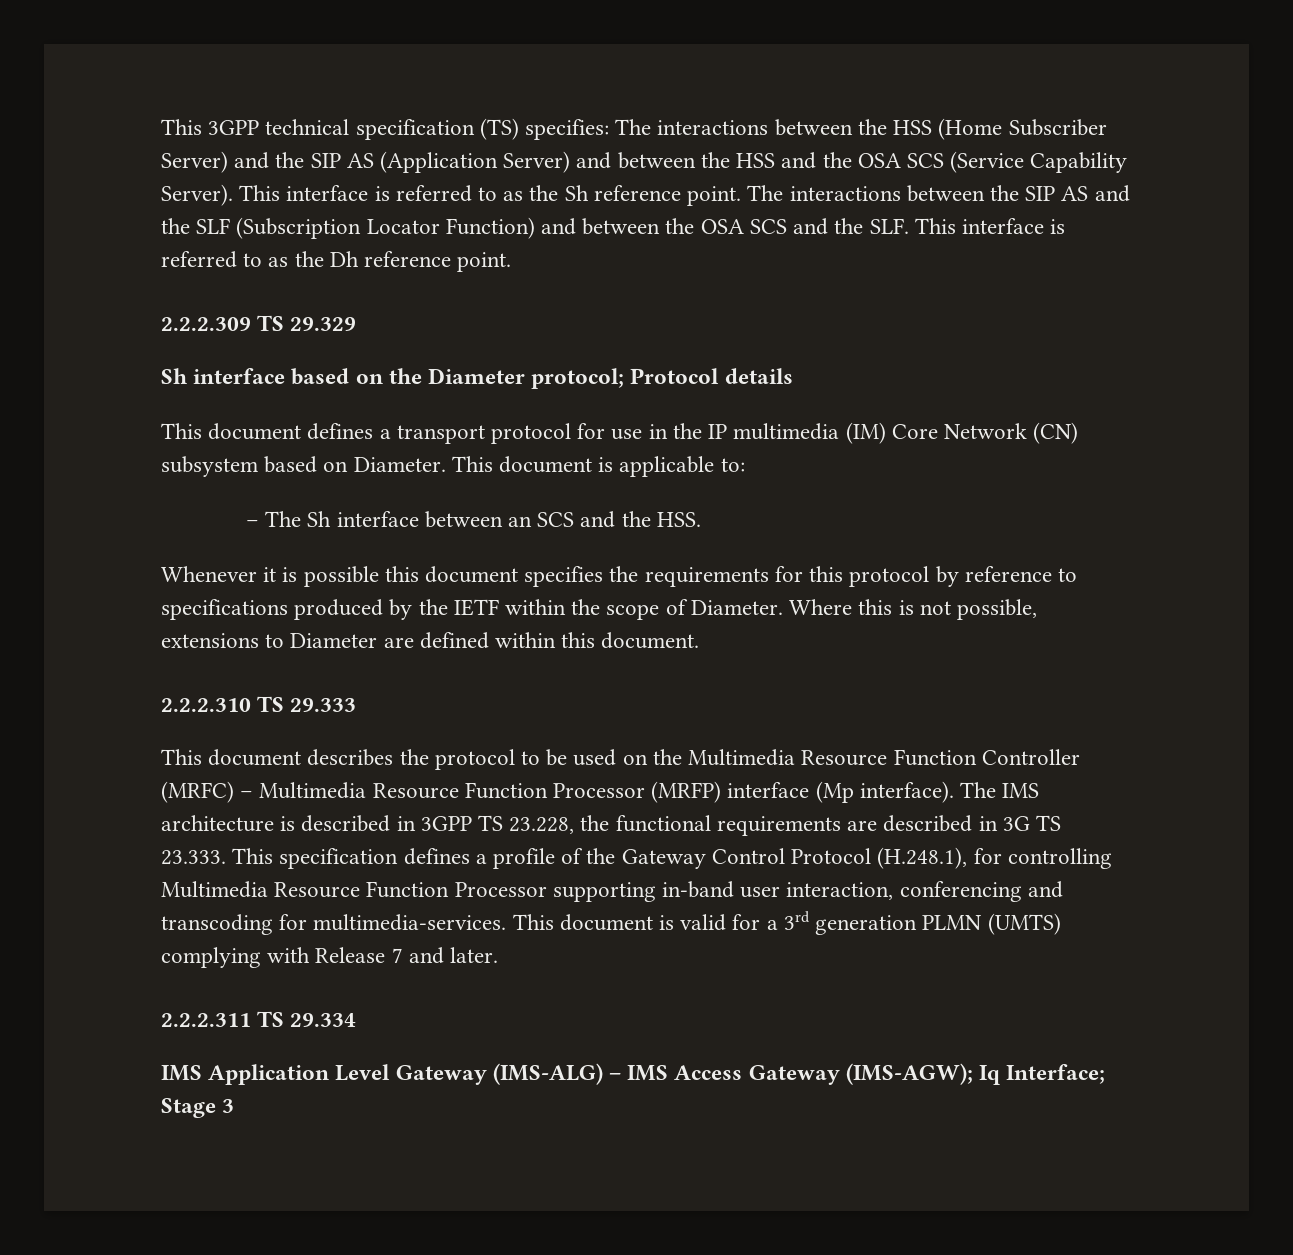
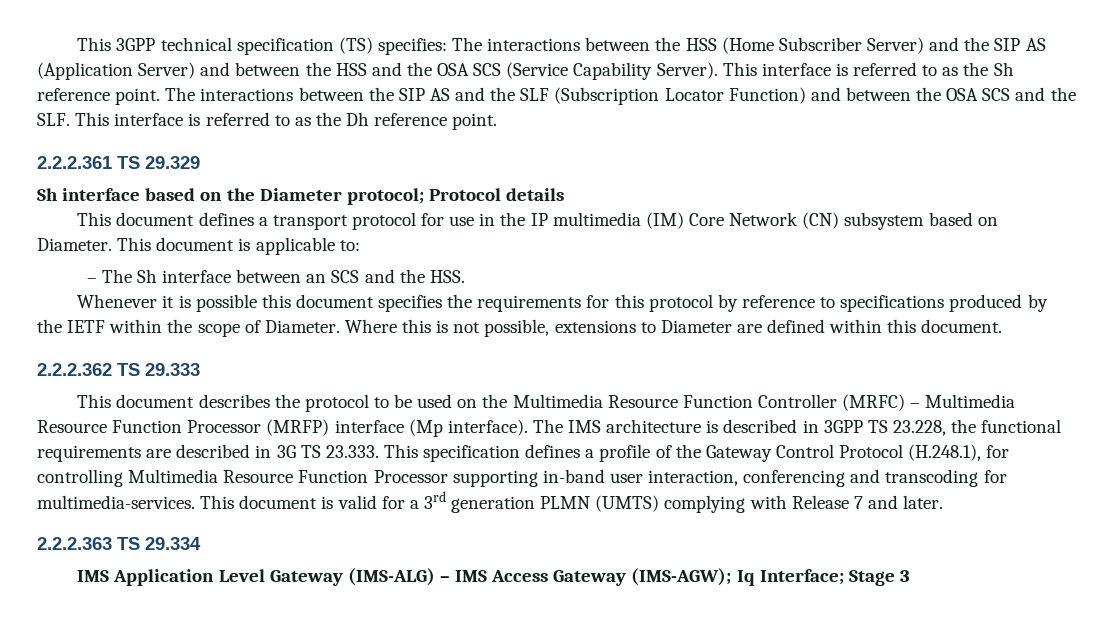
[161,317,251,331] 2.2.2.309 -> [37,156,112,169] 2.2.2.361
[161,698,251,712] 2.2.2.310 -> [37,363,112,376] 2.2.2.362
[161,1013,251,1027] 2.2.2.311 -> [37,537,112,550] 2.2.2.363

